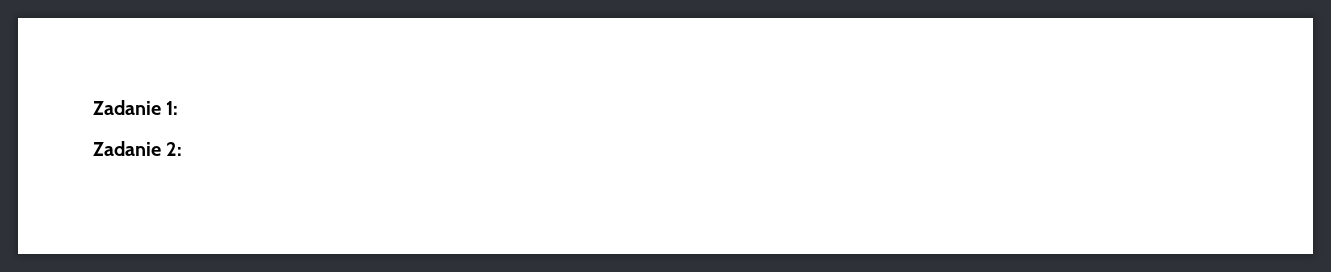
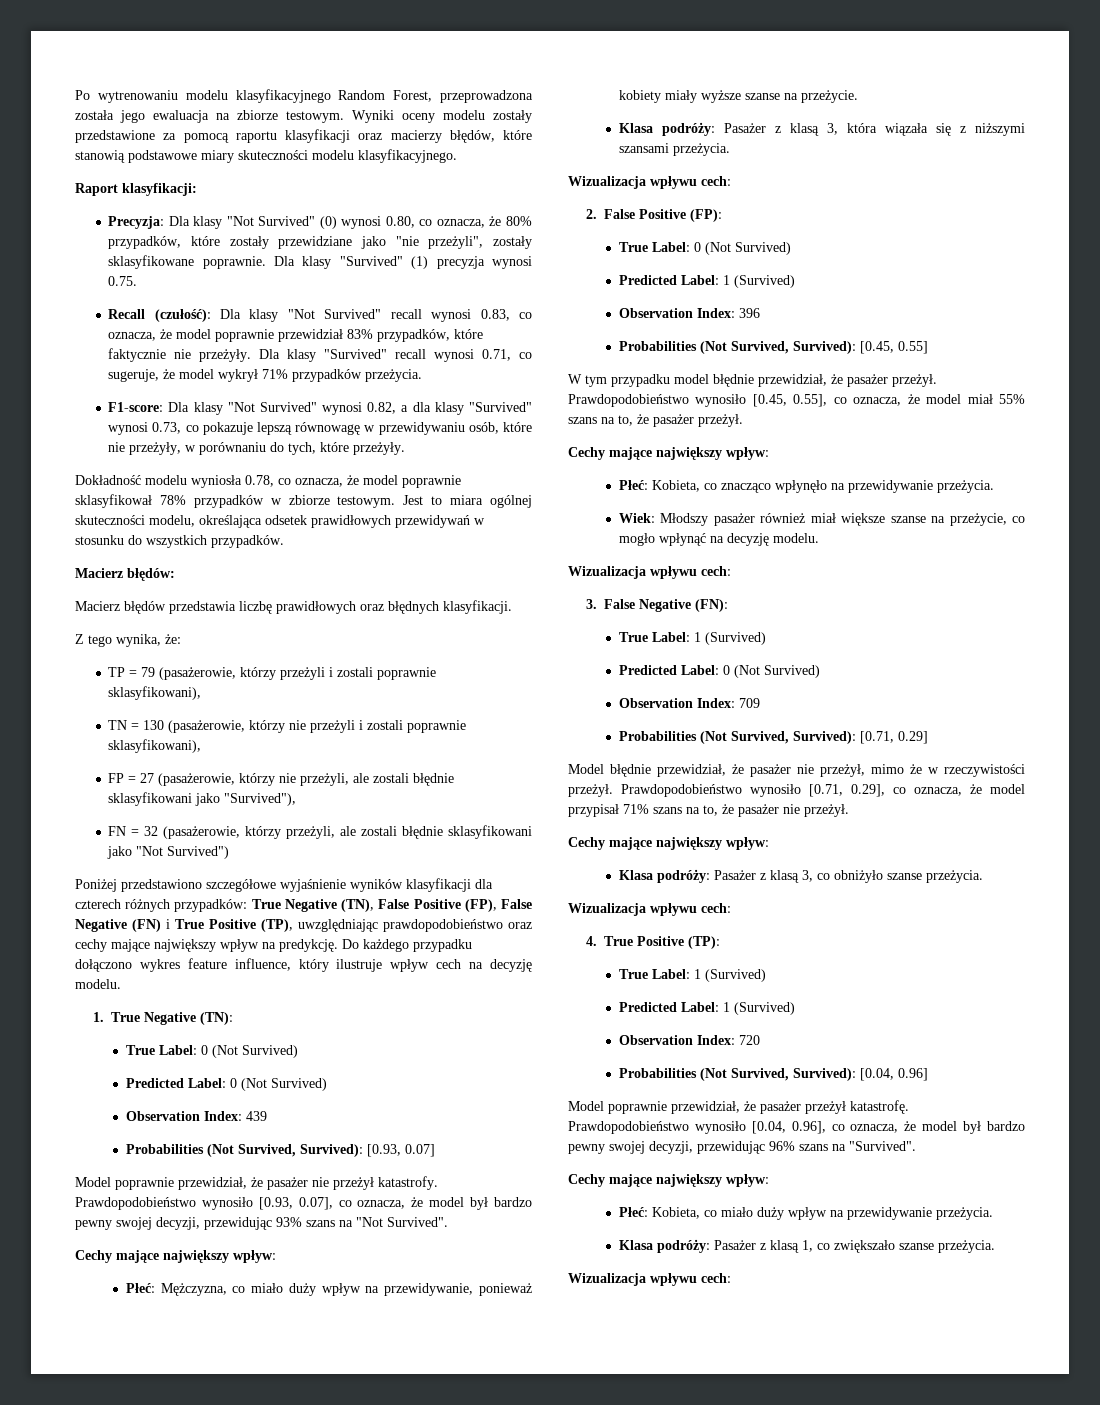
[93,100,179,115] [93,141,183,156] Zadanie 1: // Zadanie 2: -> [75,89,533,103] [75,110,532,123] [75,129,532,143] [75,149,457,163] [75,183,197,196] [108,216,532,229] [108,236,532,249] [108,255,532,269] [108,276,138,286] [108,309,533,322] [108,329,484,342] [108,348,533,362] [108,369,423,382] [108,402,532,415] [108,422,532,435] [108,442,406,455] [75,475,461,488] [75,494,533,508] [75,515,485,528] [75,535,284,548] [75,568,175,581] [75,600,512,614] [75,634,181,647] [108,667,437,680] [108,686,202,700] [108,720,467,733] [108,739,202,753] [108,773,455,786] [108,792,297,806] [108,825,532,839] [107,846,230,859] [75,878,493,892] [75,899,532,912] [75,919,532,932] [75,939,472,952] [75,958,533,972] [75,979,121,989] [92,1012,233,1025] [125,1045,298,1058] [125,1078,327,1091] [125,1111,267,1121] [125,1144,435,1157] [75,1176,438,1190] [75,1197,533,1210] [75,1217,448,1230] [75,1250,276,1263] [125,1283,532,1296] [618,90,858,103] [618,122,1025,136] [618,143,730,156] [568,176,731,189] [585,209,722,222] [618,242,791,255] [618,275,795,288] [618,308,760,318] [618,341,928,354] [568,374,937,387] [568,394,1025,407] [568,414,743,427] [568,447,769,460] [618,480,994,493] [618,513,1025,526] [618,533,819,546] [568,566,731,579] [585,599,728,612] [618,632,766,645] [618,665,820,678] [618,698,760,708] [618,731,928,744] [568,764,1025,777] [568,784,1025,797] [568,804,849,817] [568,837,769,850] [618,869,983,883] [568,903,731,916] [585,936,720,949] [618,969,766,982] [618,1002,795,1015] [618,1035,760,1045] [618,1068,928,1081] [568,1100,909,1114] [568,1121,1025,1134] [568,1141,916,1154] [568,1174,769,1187] [618,1207,993,1220] [618,1239,995,1253] [568,1273,731,1286] Po wytrenowaniu modelu klasyfikacyjnego Random Forest, przeprowadzona została jego ewaluacja na zbiorze testowym. Wyniki oceny modelu zostały przedstawione za pomocą raportu klasyfikacji oraz macierzy błędów, które stanowią podstawowe miary skuteczności modelu klasyfikacyjnego. // Raport klasyfikacji: // Precyzja: Dla klasy "Not Survived" (0) wynosi 0.80, co oznacza, że 80% przypadków, które zostały przewidziane jako "nie przeżyli", zostały sklasyfikowane poprawnie. Dla klasy "Survived" (1) precyzja wynosi 0.75. // Recall (czułość): Dla klasy "Not Survived" recall wynosi 0.83, co oznacza, że model poprawnie przewidział 83% przypadków, które faktycznie nie przeżyły. Dla klasy "Survived" recall wynosi 0.71, co sugeruje, że model wykrył 71% przypadków przeżycia. // F1-score: Dla klasy "Not Survived" wynosi 0.82, a dla klasy "Survived" wynosi 0.73, co pokazuje lepszą równowagę w przewidywaniu osób, które nie przeżyły, w porównaniu do tych, które przeżyły. // Dokładność modelu wyniosła 0.78, co oznacza, że model poprawnie sklasyfikował 78% przypadków w zbiorze testowym. Jest to miara ogólnej skuteczności modelu, określająca odsetek prawidłowych przewidywań w stosunku do wszystkich przypadków. // Macierz błędów: // Macierz błędów przedstawia liczbę prawidłowych oraz błędnych klasyfikacji. // Z tego wynika, że: // TP = 79 (pasażerowie, którzy przeżyli i zostali poprawnie sklasyfikowani), // TN = 130 (pasażerowie, którzy nie przeżyli i zostali poprawnie sklasyfikowani), // FP = 27 (pasażerowie, którzy nie przeżyli, ale zostali błędnie sklasyfikowani jako "Survived"), // FN = 32 (pasażerowie, którzy przeżyli, ale zostali błędnie sklasyfikowani jako "Not Survived") // Poniżej przedstawiono szczegółowe wyjaśnienie wyników klasyfikacji dla czterech różnych przypadków: True Negative (TN), False Positive (FP), False Negative (FN) i True Positive (TP), uwzględniając prawdopodobieństwo oraz cechy mające największy wpływ na predykcję. Do każdego przypadku dołączono wykres feature influence, który ilustruje wpływ cech na decyzję modelu. // 1. True Negative (TN): // True Label: 0 (Not Survived) // Predicted Label: 0 (Not Survived) // Observation Index: 439 // Probabilities (Not Survived, Survived): [0.93, 0.07] // Model poprawnie przewidział, że pasażer nie przeżył katastrofy. Prawdopodobieństwo wynosiło [0.93, 0.07], co oznacza, że model był bardzo pewny swojej decyzji, przewidując 93% szans na "Not Survived". // Cechy mające największy wpływ: // Płeć: Mężczyzna, co miało duży wpływ na przewidywanie, ponieważ kobiety miały wyższe szanse na przeżycie. // Klasa podróży: Pasażer z klasą 3, która wiązała się z niższymi szansami przeżycia. // Wizualizacja wpływu cech: // 2. False Positive (FP): // True Label: 0 (Not Survived) // Predicted Label: 1 (Survived) // Observation Index: 396 // Probabilities (Not Survived, Survived): [0.45, 0.55] // W tym przypadku model błędnie przewidział, że pasażer przeżył. Prawdopodobieństwo wynosiło [0.45, 0.55], co oznacza, że model miał 55% szans na to, że pasażer przeżył. // Cechy mające największy wpływ: // Płeć: Kobieta, co znacząco wpłynęło na przewidywanie przeżycia. // Wiek: Młodszy pasażer również miał większe szanse na przeżycie, co mogło wpłynąć na decyzję modelu. // Wizualizacja wpływu cech: // 3. False Negative (FN): // True Label: 1 (Survived) // Predicted Label: 0 (Not Survived) // Observation Index: 709 // Probabilities (Not Survived, Survived): [0.71, 0.29] // Model błędnie przewidział, że pasażer nie przeżył, mimo że w rzeczywistości przeżył. Prawdopodobieństwo wynosiło [0.71, 0.29], co oznacza, że model przypisał 71% szans na to, że pasażer nie przeżył. // Cechy mające największy wpływ: // Klasa podróży: Pasażer z klasą 3, co obniżyło szanse przeżycia. // Wizualizacja wpływu cech: // 4. True Positive (TP): // True Label: 1 (Survived) // Predicted Label: 1 (Survived) // Observation Index: 720 // Probabilities (Not Survived, Survived): [0.04, 0.96] // Model poprawnie przewidział, że pasażer przeżył katastrofę. Prawdopodobieństwo wynosiło [0.04, 0.96], co oznacza, że model był bardzo pewny swojej decyzji, przewidując 96% szans na "Survived". // Cechy mające największy wpływ: // Płeć: Kobieta, co miało duży wpływ na przewidywanie przeżycia. // Klasa podróży: Pasażer z klasą 1, co zwiększało szanse przeżycia. // Wizualizacja wpływu cech:

